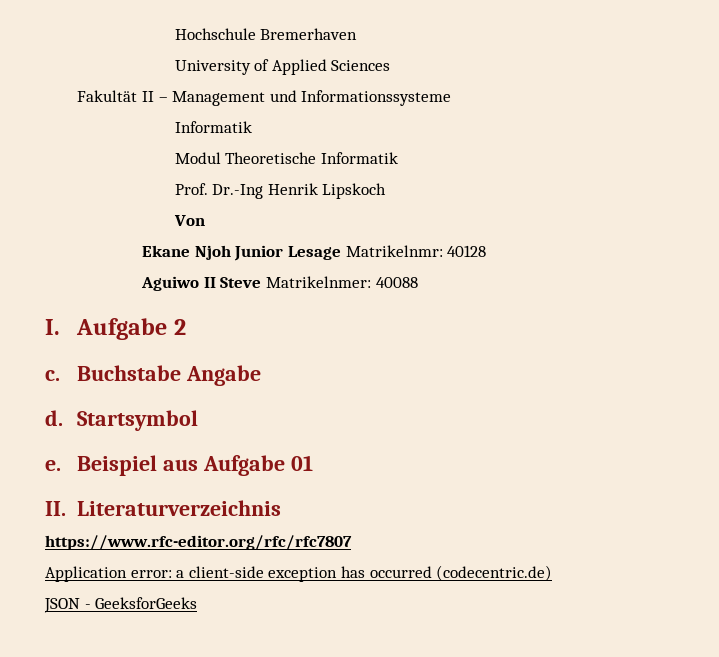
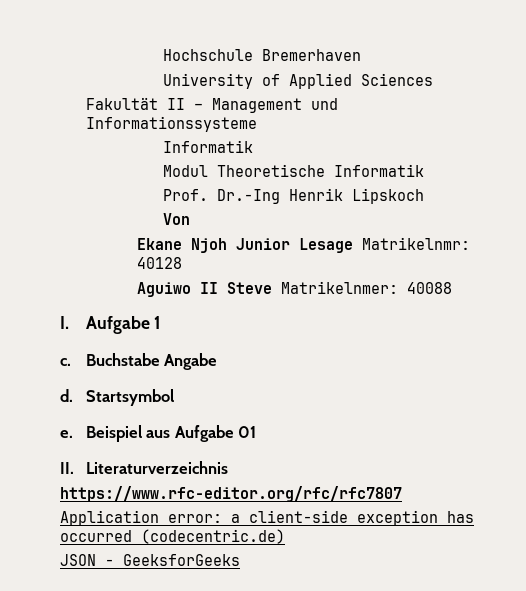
[173,319,186,335] 2 -> [154,316,161,329] 1

